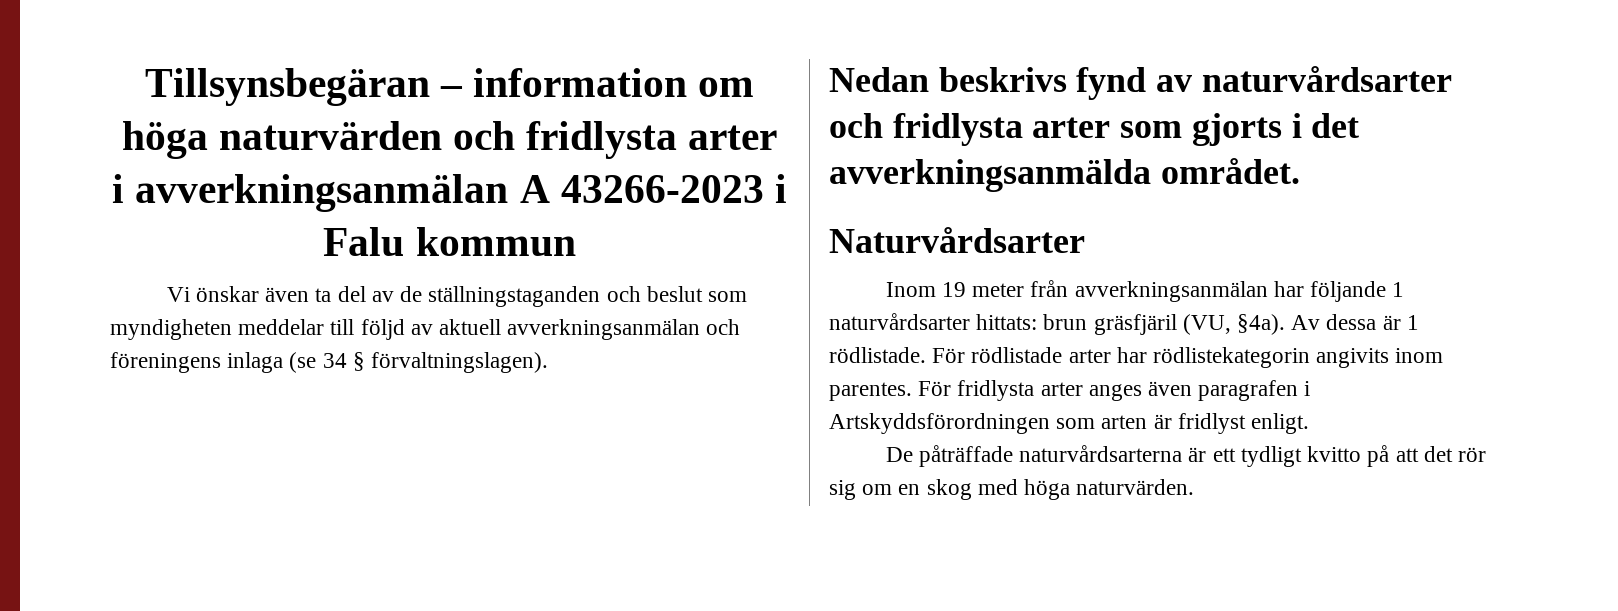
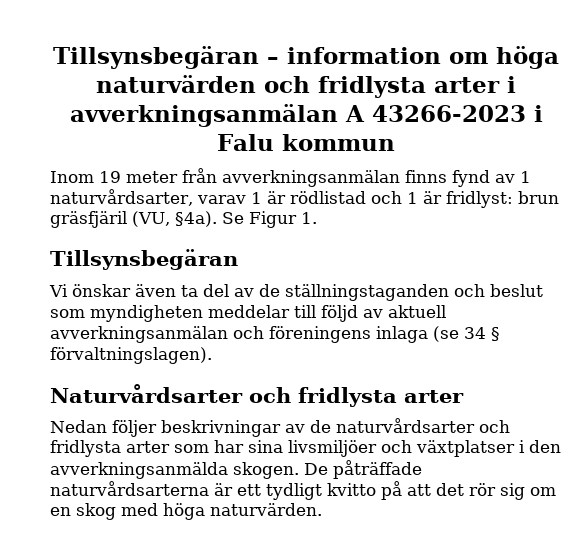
(576, 241) none -> [50,168,531,187] [50,189,559,208] [50,211,317,228] [50,249,238,270] // Inom 19 meter från avverkningsanmälan finns fynd av 1 naturvårdsarter, varav 1 är rödlistad och 1 är fridlyst: brun gräsfjäril (VU, §4a). Se Figur 1. // Tillsynsbegäran
[829,67,1193,100] Nedan beskrivs fynd av -> [50,384,464,407] [50,420,331,437] Naturvårdsarter och fridlysta arter // Nedan följer beskrivningar av de
[1191,113,1360,146] [829,158,1300,192] [829,227,1085,253] [885,280,1405,302] [829,313,1419,335] [829,347,1444,368] [829,380,1311,401] [829,413,1310,434] gjorts i det avverkningsanmälda området. // Naturvårdsarter // Inom 19 meter från avverkningsanmälan har följande 1 naturvårdsarter hittats: brun gräsfjäril (VU, §4a). Av dessa är 1 rödlistade. För rödlistade arter har rödlistekategorin angivits inom parentes. För fridlysta arter anges även paragrafen i Artskyddsförordningen som arten är fridlyst enligt. // -> [214,440,561,457] [50,462,299,479] har sina livsmiljöer och växtplatser i den avverkningsanmälda skogen.

